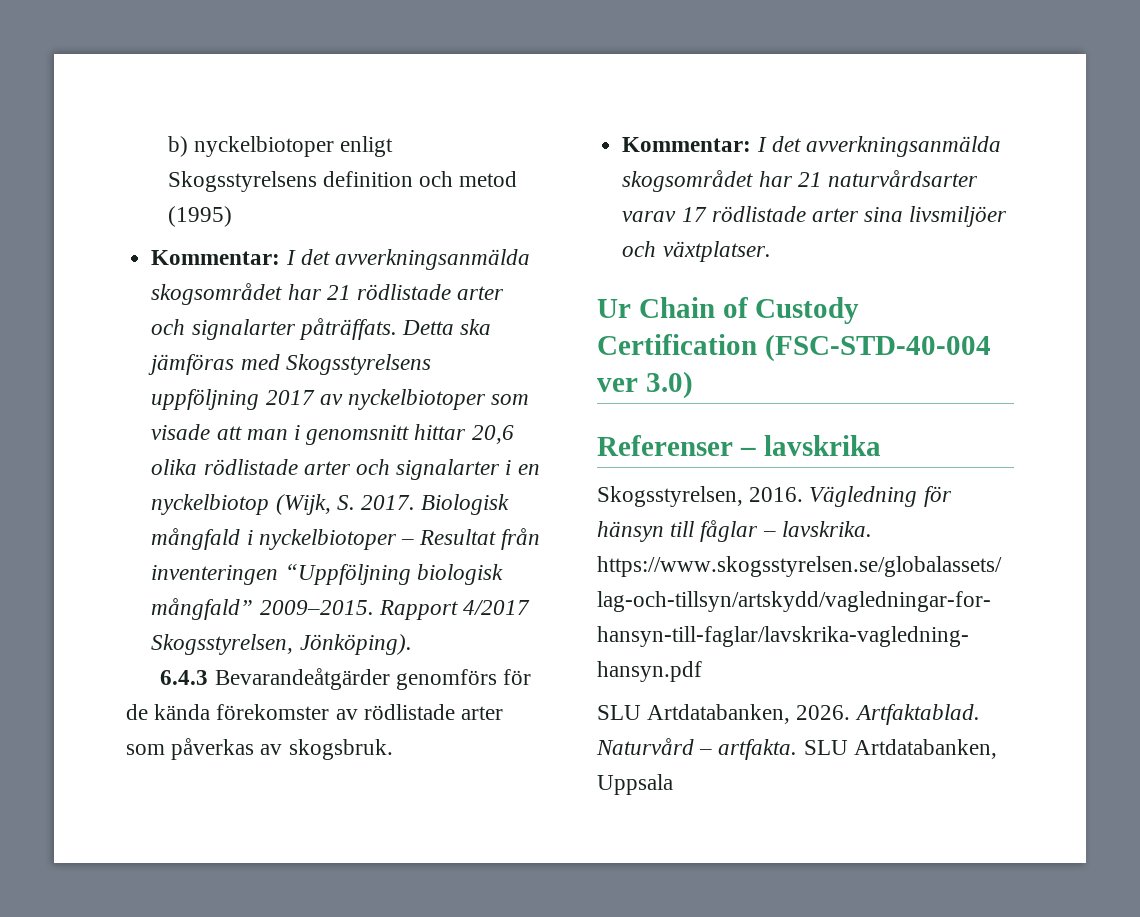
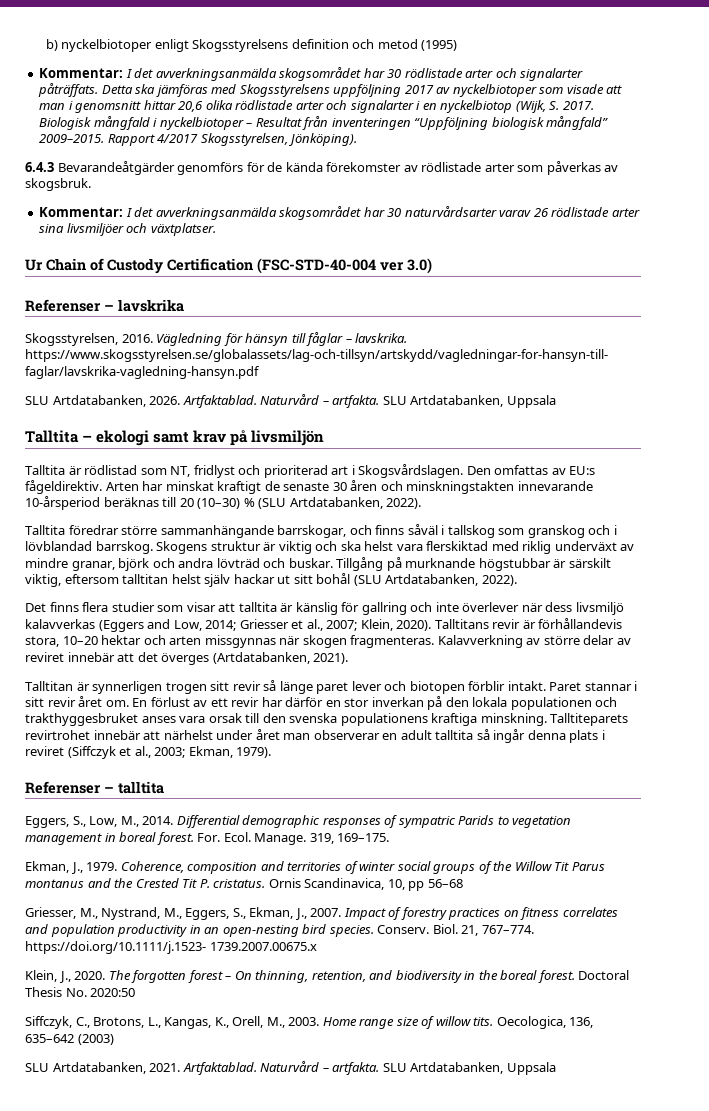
[326,285,351,300] 21 -> [387,69,402,78] 30
[797,172,822,187] 21 -> [387,208,402,217] 30
[681,207,707,222] 17 -> [533,208,549,217] 26
(673, 784) none -> [25,430,325,446] [25,464,596,478] [25,480,593,494] [25,496,422,510] [25,524,617,538] [25,541,635,554] [25,557,611,571] [25,573,517,587] [25,602,624,615] [25,618,623,632] [25,635,631,648] [25,652,349,665] [25,680,638,694] [25,696,618,710] [25,713,629,726] [25,729,605,743] [25,746,272,759] [25,781,164,794] [25,815,572,828] [25,832,390,845] [25,861,605,874] [25,878,463,891] [25,907,618,920] [25,924,534,937] [25,941,317,954] [25,970,630,983] [25,987,136,997] [25,1016,594,1029] [25,1034,114,1045] [25,1061,556,1075] // Talltita – ekologi samt krav på livsmiljön // Talltita är rödlistad som NT, fridlyst och prioriterad art i Skogsvårdslagen. Den omfattas av EU:s fågeldirektiv. Arten har minskat kraftigt de senaste 30 åren och minskningstakten innevarande 10-årsperiod beräknas till 20 (10–30) % (SLU Artdatabanken, 2022). // Talltita föredrar större sammanhängande barrskogar, och finns såväl i tallskog som granskog och i lövblandad barrskog. Skogens struktur är viktig och ska helst vara flerskiktad med riklig underväxt av mindre granar, björk och andra lövträd och buskar. Tillgång på murknande högstubbar är särskilt viktig, eftersom talltitan helst själv hackar ut sitt bohål (SLU Artdatabanken, 2022). // Det finns flera studier som visar att talltita är känslig för gallring och inte överlever när dess livsmiljö kalavverkas (Eggers and Low, 2014; Griesser et al., 2007; Klein, 2020). Talltitans revir är förhållandevis stora, 10–20 hektar och arten missgynnas när skogen fragmenteras. Kalavverkning av större delar av reviret innebär att det överges (Artdatabanken, 2021). // Talltitan är synnerligen trogen sitt revir så länge paret lever och biotopen förblir intakt. Paret stannar i sitt revir året om. En förlust av ett revir har därför en stor inverkan på den lokala populationen och trakthyggesbruket anses vara orsak till den svenska populationens kraftiga minskning. Talltiteparets revirtrohet innebär att närhelst under året man observerar en adult talltita så ingår denna plats i reviret (Siffczyk et al., 2003; Ekman, 1979). // Referenser – talltita // Eggers, S., Low, M., 2014. Differential demographic responses of sympatric Parids to vegetation management in boreal forest. For. Ecol. Manage. 319, 169–175. // Ekman, J., 1979. Coherence, composition and territories of winter social groups of the Willow Tit Parus montanus and the Crested Tit P. cristatus. Ornis Scandinavica, 10, pp 56–68 // Griesser, M., Nystrand, M., Eggers, S., Ekman, J., 2007. Impact of forestry practices on fitness correlates and population productivity in an open-nesting bird species. Conserv. Biol. 21, 767–774. https://doi.org/10.1111/j.1523- 1739.2007.00675.x // Klein, J., 2020. The forgotten forest – On thinning, retention, and biodiversity in the boreal forest. Doctoral Thesis No. 2020:50 // Siffczyk, C., Brotons, L., Kangas, K., Orell, M., 2003. Home range size of willow tits. Oecologica, 136, 635–642 (2003) // SLU Artdatabanken, 2021. Artfaktablad. Naturvård – artfakta. SLU Artdatabanken, Uppsala

